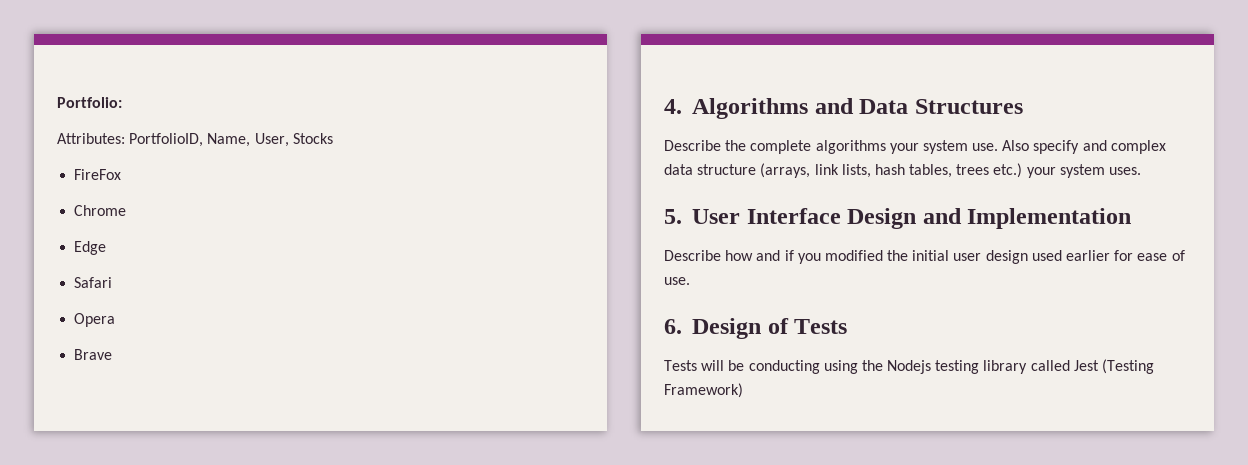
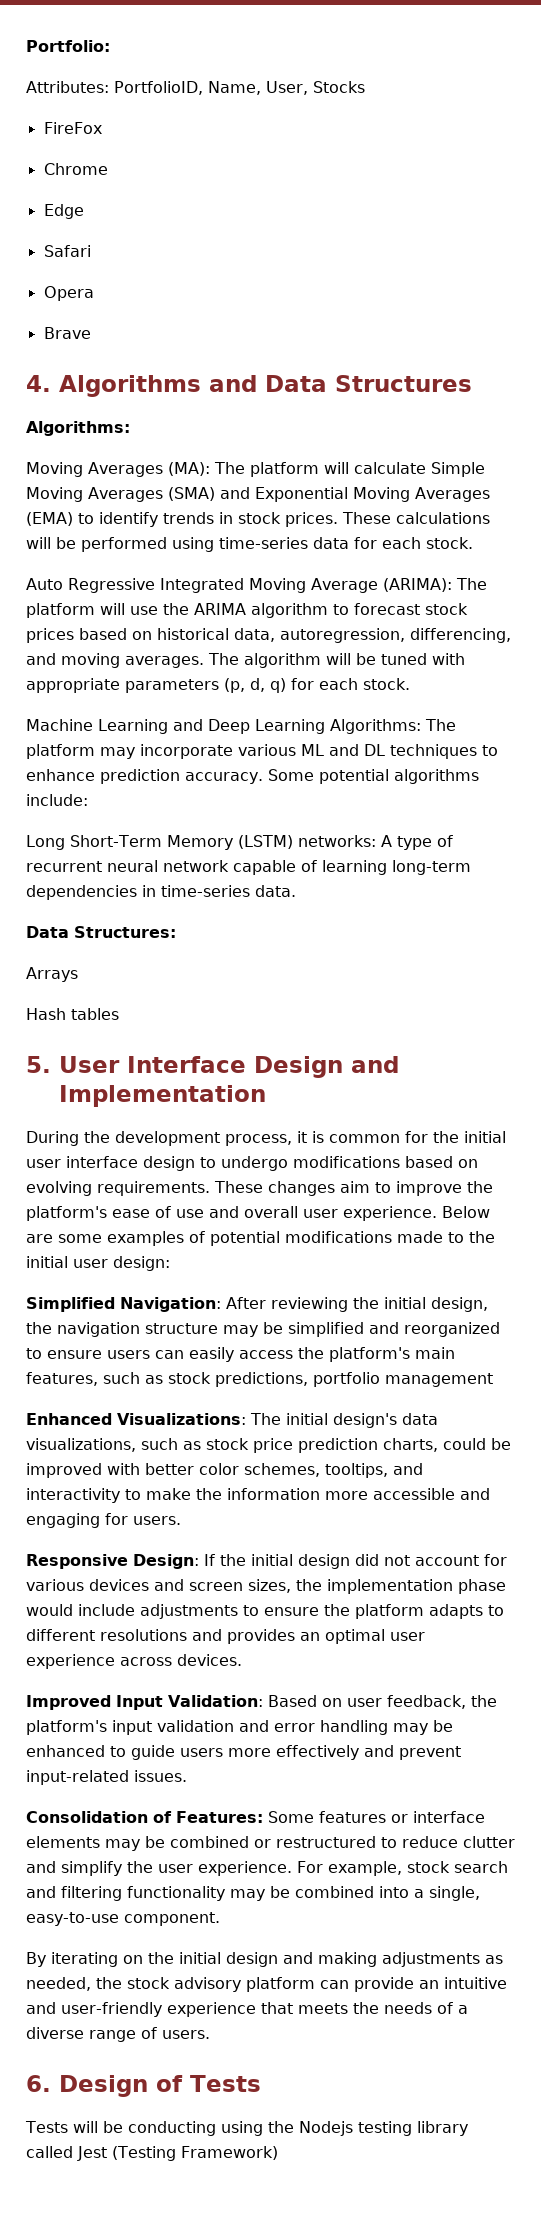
[664,140,1166,154] [664,163,1142,178] Describe the complete algorithms your system use. Also specify and complex data structure (arrays, link lists, hash tables, trees etc.) your system uses. -> [26,421,130,436] [26,462,485,477] [26,487,490,502] [26,512,490,527] [26,537,473,552] [26,578,487,593] [26,603,468,618] [26,628,511,643] [26,653,465,668] [26,678,410,693] [26,719,456,734] [26,744,498,759] [26,769,479,784] [26,794,88,806] [26,835,453,850] [26,860,471,875] [26,885,296,900] [26,926,176,938] [26,967,78,982] [26,1008,119,1020] Algorithms: // Moving Averages (MA): The platform will calculate Simple Moving Averages (SMA) and Exponential Moving Averages (EMA) to identify trends in stock prices. These calculations will be performed using time-series data for each stock. // Auto Regressive Integrated Moving Average (ARIMA): The platform will use the ARIMA algorithm to forecast stock prices based on historical data, autoregression, differencing, and moving averages. The algorithm will be tuned with appropriate parameters (p, d, q) for each stock. // Machine Learning and Deep Learning Algorithms: The platform may incorporate various ML and DL techniques to enhance prediction accuracy. Some potential algorithms include: // Long Short-Term Memory (LSTM) networks: A type of recurrent neural network capable of learning long-term dependencies in time-series data. // Data Structures: // Arrays // Hash tables
[664,250,1185,264] [664,277,690,285] Describe how and if you modified the initial user design used earlier for ease of use. -> [26,1131,506,1146] [26,1156,478,1171] [26,1181,493,1196] [26,1206,490,1221] [26,1231,495,1246] [26,1256,170,1271] [26,1297,488,1312] [26,1322,500,1337] [26,1347,455,1362] [26,1372,493,1387] [26,1413,438,1428] [26,1438,511,1453] [26,1463,423,1478] [26,1488,490,1503] [26,1513,181,1528] [26,1554,507,1569] [26,1579,506,1594] [26,1604,504,1619] [26,1629,425,1644] [26,1654,242,1669] [26,1695,497,1710] [26,1720,453,1735] [26,1745,461,1760] [26,1770,187,1785] [26,1811,485,1823] [26,1836,515,1851] [26,1861,508,1876] [26,1886,480,1901] [26,1912,220,1926] [26,1952,503,1967] [26,1977,507,1992] [26,2002,468,2017] [26,2027,210,2042] During the development process, it is common for the initial user interface design to undergo modifications based on evolving requirements. These changes aim to improve the platform's ease of use and overall user experience. Below are some examples of potential modifications made to the initial user design: // Simplified Navigation: After reviewing the initial design, the navigation structure may be simplified and reorganized to ensure users can easily access the platform's main features, such as stock predictions, portfolio management // Enhanced Visualizations: The initial design's data visualizations, such as stock price prediction charts, could be improved with better color schemes, tooltips, and interactivity to make the information more accessible and engaging for users. // Responsive Design: If the initial design did not account for various devices and screen sizes, the implementation phase would include adjustments to ensure the platform adapts to different resolutions and provides an optimal user experience across devices. // Improved Input Validation: Based on user feedback, the platform's input validation and error handling may be enhanced to guide users more effectively and prevent input-related issues. // Consolidation of Features: Some features or interface elements may be combined or restructured to reduce clutter and simplify the user experience. For example, stock search and filtering functionality may be combined into a single, easy-to-use component. // By iterating on the initial design and making adjustments as needed, the stock advisory platform can provide an intuitive and user-friendly experience that meets the needs of a diverse range of users.

